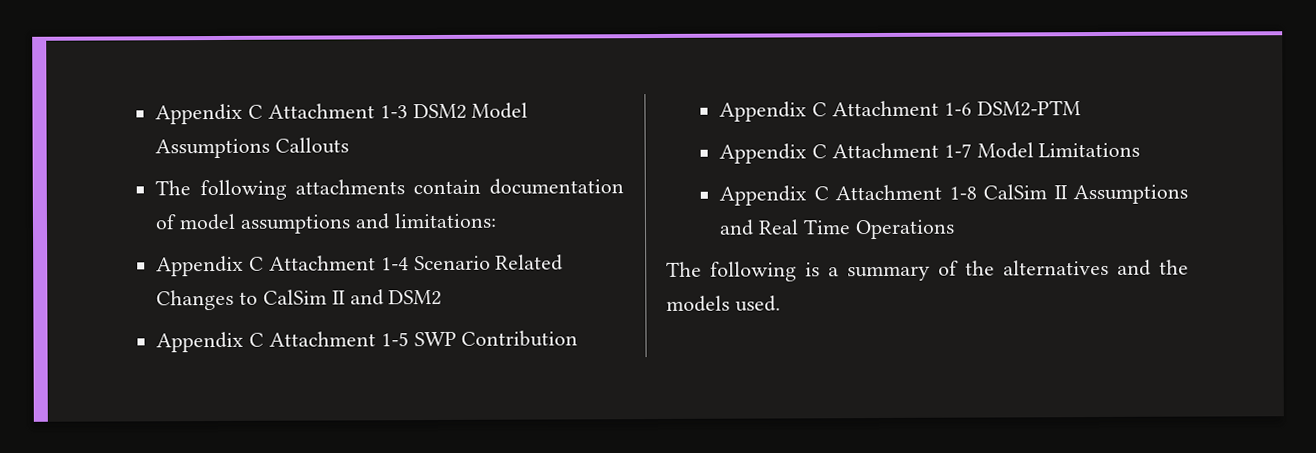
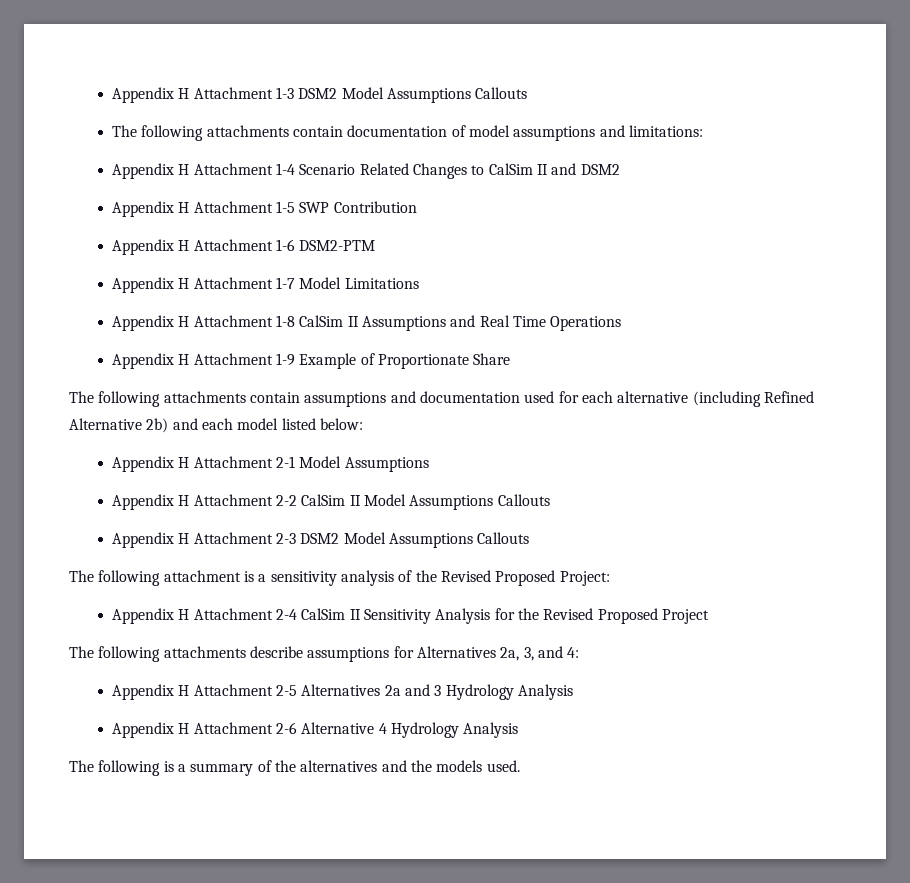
[155,103,264,125] Appendix C -> [112,87,190,103] Appendix H
[249,256,265,271] C -> [178,164,190,175] H
[249,332,265,347] C -> [178,202,190,213] H
[812,102,828,117] C -> [178,240,190,251] H
[812,144,828,159] C -> [178,278,190,289] H
[813,186,829,201] C -> [178,316,190,327] H
(955, 229) none -> [112,353,511,369] [69,391,814,407] [69,418,363,433] [112,456,429,472] [112,494,550,510] [112,532,530,548] [69,570,610,586] [112,608,710,624] [69,646,580,662] [112,684,574,700] [112,722,519,738] // Appendix H Attachment 1-9 Example of Proportionate Share // The following attachments contain assumptions and documentation used for each alternative (including Refined Alternative 2b) and each model listed below: // Appendix H Attachment 2-1 Model Assumptions // Appendix H Attachment 2-2 CalSim II Model Assumptions Callouts // Appendix H Attachment 2-3 DSM2 Model Assumptions Callouts // The following attachment is a sensitivity analysis of the Revised Proposed Project: // Appendix H Attachment 2-4 CalSim II Sensitivity Analysis for the Revised Proposed Project // The following attachments describe assumptions for Alternatives 2a, 3, and 4: // Appendix H Attachment 2-5 Alternatives 2a and 3 Hydrology Analysis // Appendix H Attachment 2-6 Alternative 4 Hydrology Analysis

